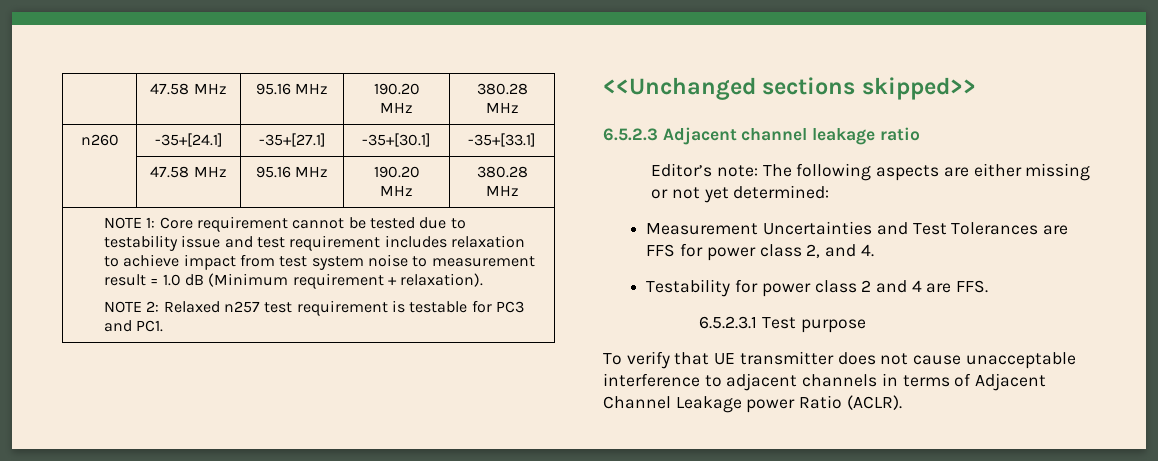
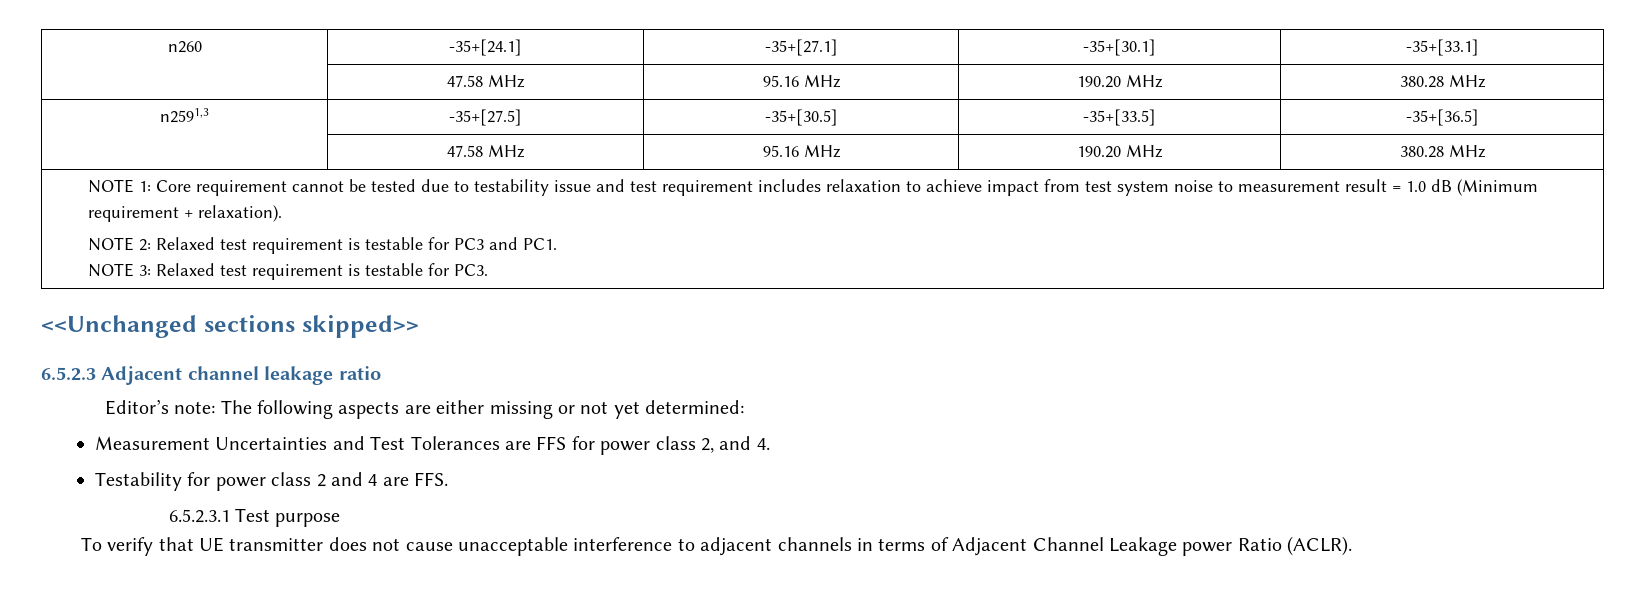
[150,83,227,95] [255,83,329,95] [373,83,420,95] [380,102,413,113] [476,83,528,95] [485,102,519,113] [80,134,119,146] [154,133,223,147] [258,133,326,147] [362,133,431,147] [468,133,536,147] | 47.58 MHz | 95.16 MHz | 190.20 MHz | 380.28 MHz // n260 | -35+[24.1] | -35+[27.1] | -35+[30.1] | -35+[33.1] -> [167,41,202,53] [449,39,522,56] [764,39,838,56] [1083,39,1156,56] [1405,39,1479,56] [447,75,525,88] [762,75,841,88] [1077,75,1163,88] [1399,75,1486,88] [160,108,209,123] [449,109,522,126] [764,109,838,126] [1083,109,1156,126] [1405,109,1479,126] n260 | -35+[24.1] | -35+[27.1] | -35+[30.1] | -35+[33.1] // | 47.58 MHz | 95.16 MHz | 190.20 MHz | 380.28 MHz // n2591,3 | -35+[27.5] | -35+[30.5] | -35+[33.5] | -35+[36.5]
[224,301,261,313] n257 -> (215, 243) none
(164, 326) none -> [87,263,488,280] // NOTE 3: Relaxed test requirement is testable for PC3.

